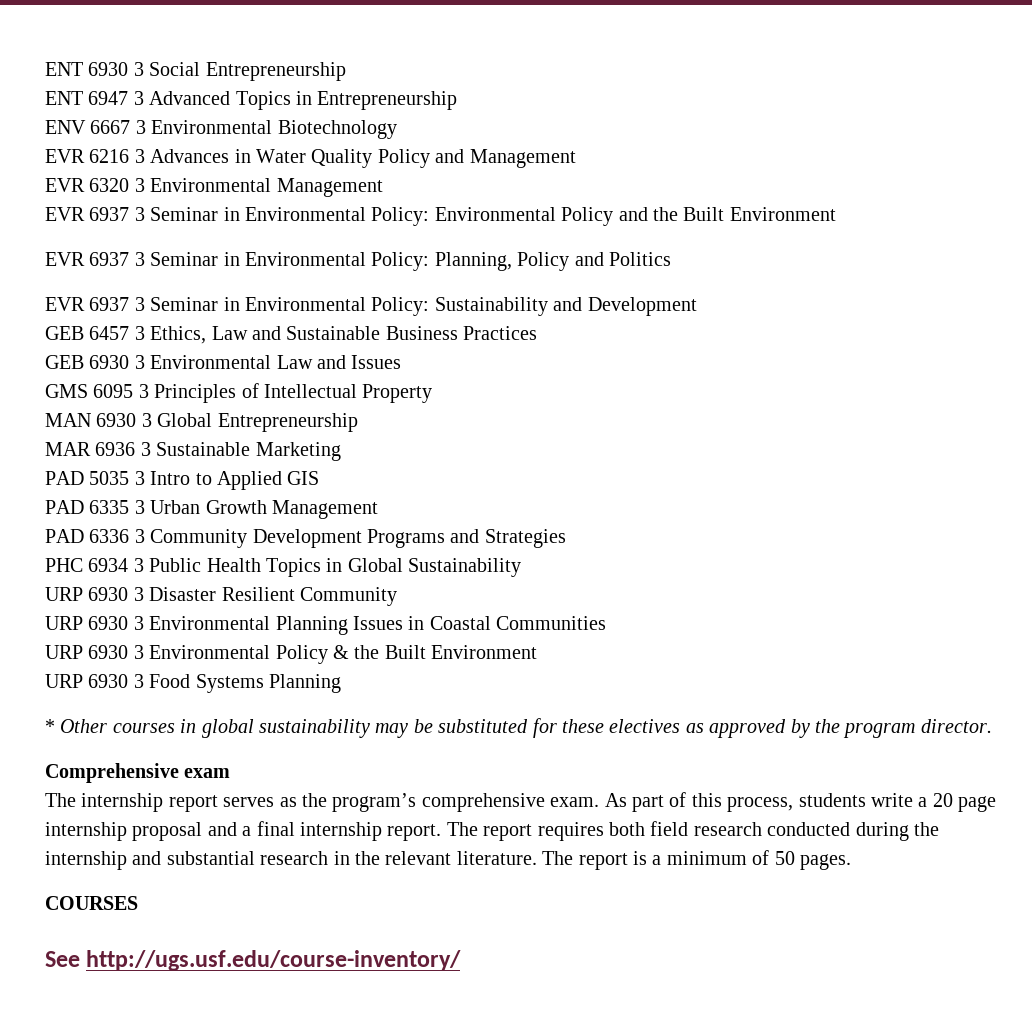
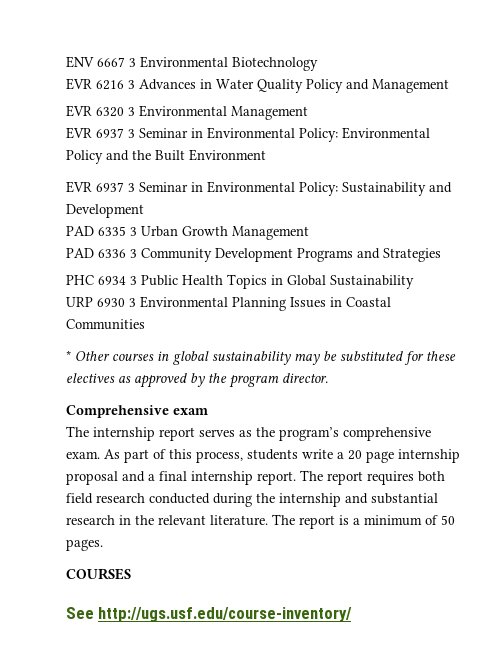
[45,62,346,81] [45,91,458,110] ENT 6930 3 Social Entrepreneurship // ENT 6947 3 Advanced Topics in Entrepreneurship // -> (66, 62) none
[45,252,671,271] // EVR 6937 3 Seminar in Environmental Policy: Planning, Policy and Politics -> (266, 155) none
[45,326,538,344] [45,355,402,369] [45,383,433,403] [45,413,358,432] [45,442,341,461] [45,471,320,490] // GEB 6457 3 Ethics, Law and Sustainable Business Practices // GEB 6930 3 Environmental Law and Issues // GMS 6095 3 Principles of Intellectual Property // MAN 6930 3 Global Entrepreneurship // MAR 6936 3 Sustainable Marketing // PAD 5035 3 Intro to Applied GIS -> (144, 211) none
[45,587,397,606] // URP 6930 3 Disaster Resilient Community -> (414, 282) none
[45,645,538,664] [45,674,341,693] // URP 6930 3 Environmental Policy & the Built Environment // URP 6930 3 Food Systems Planning -> (145, 324) none

